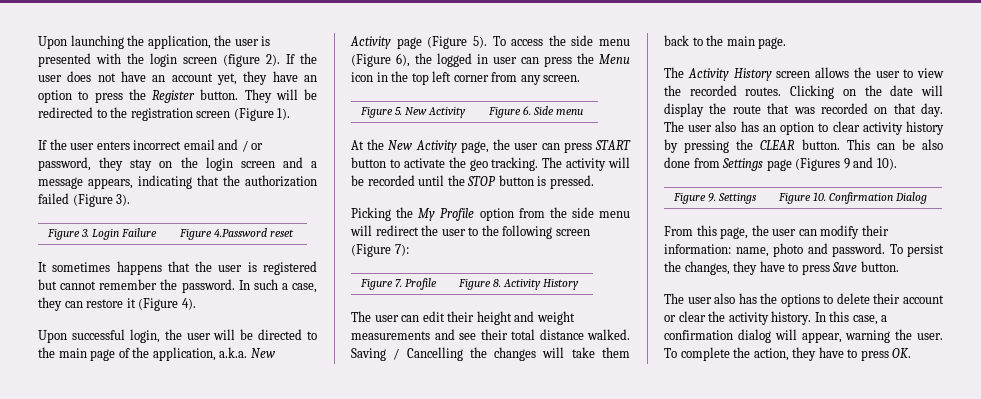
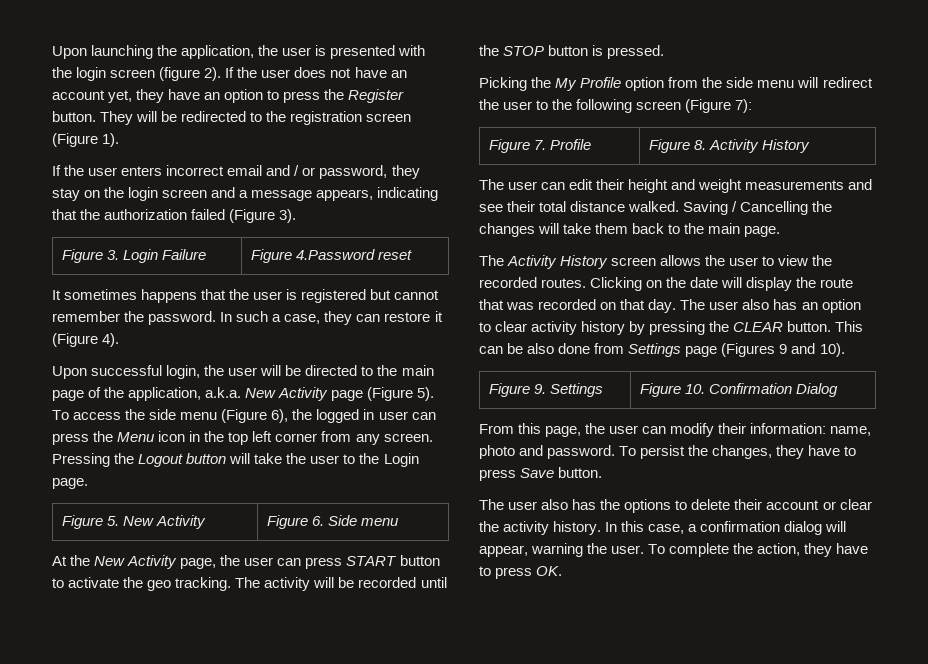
(581, 78) none -> [52,453,419,467] [52,478,88,489] Pressing the Logout button will take the user to the Login page.

